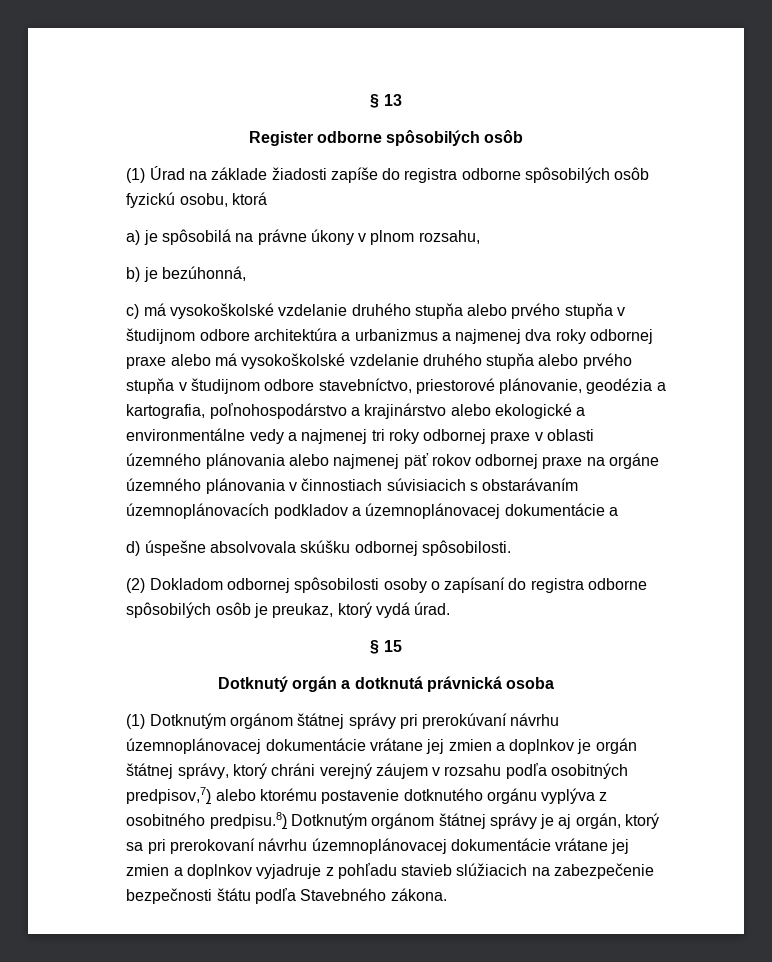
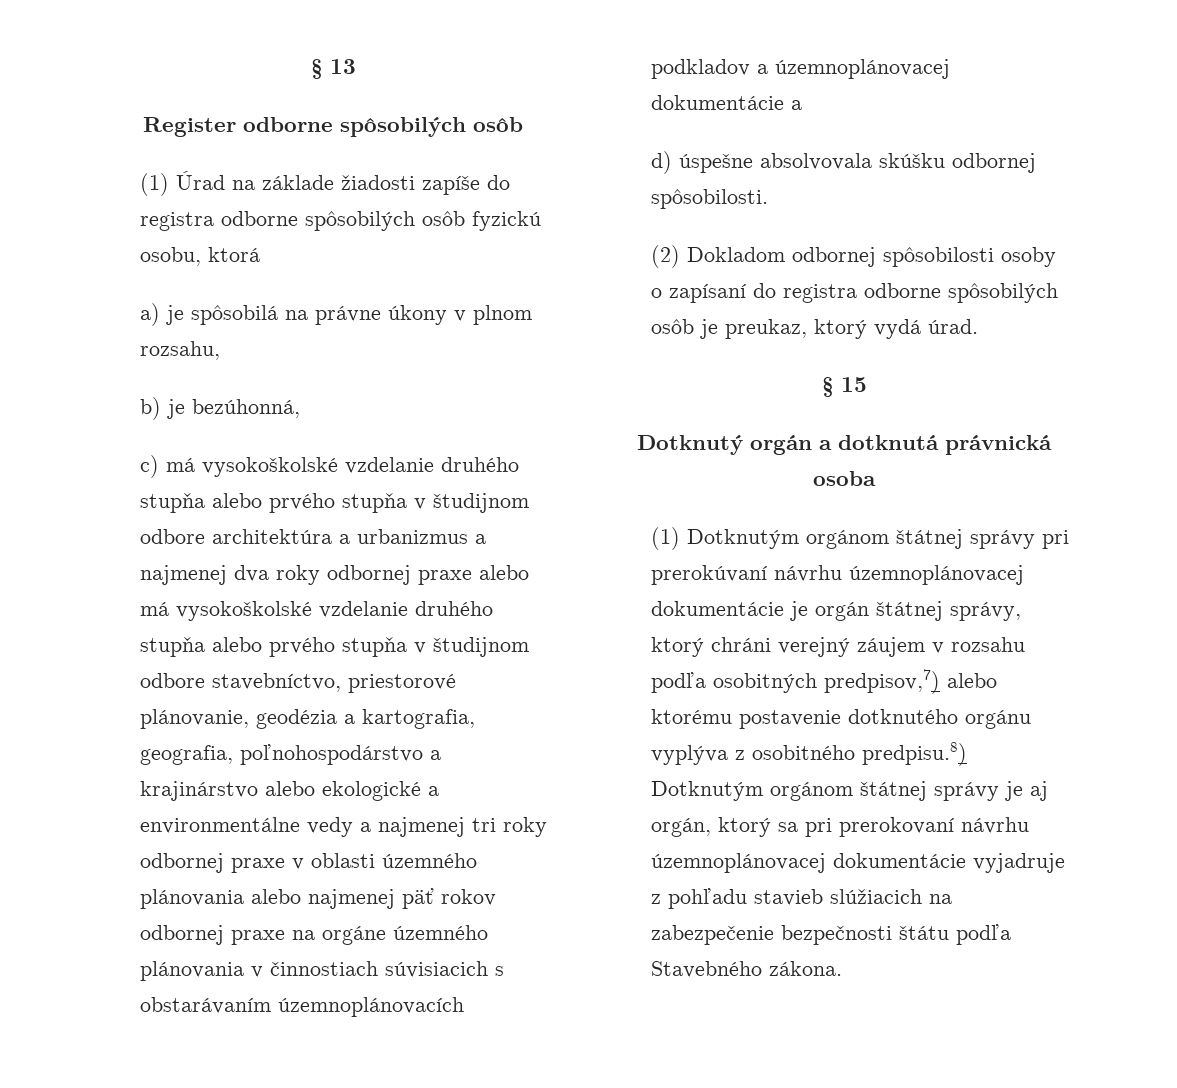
(206, 411) none -> [139,745,233,765] geografia,
[369,738,575,754] vrátane jej zmien a doplnkov -> (784, 608) none
[555,838,630,854] [126,864,252,879] vrátane jej zmien a doplnkov -> (966, 860) none

